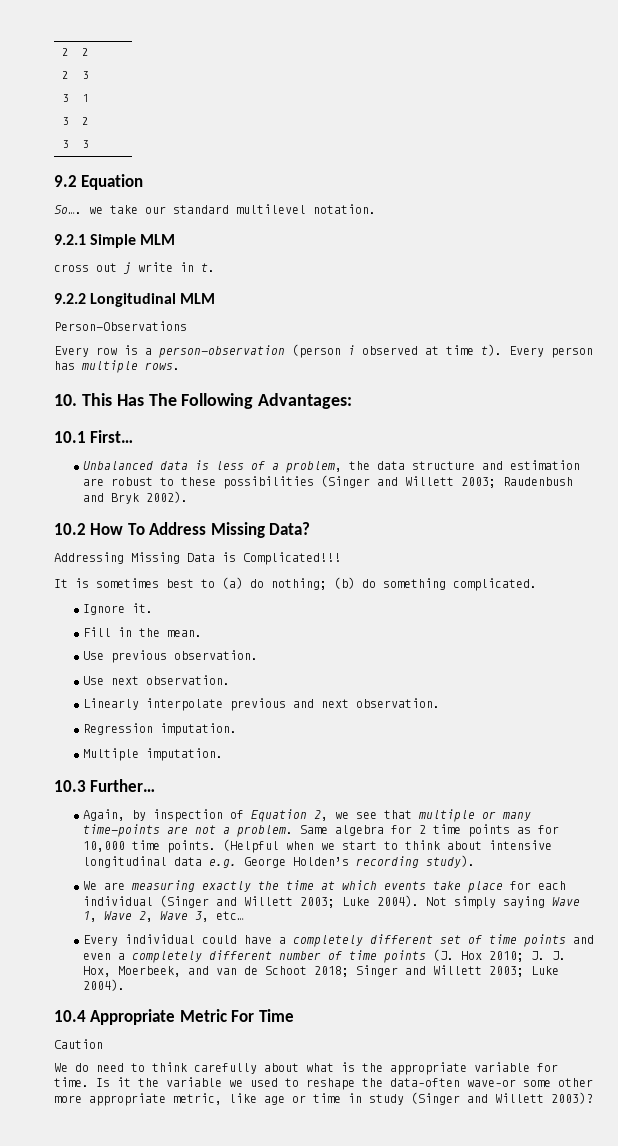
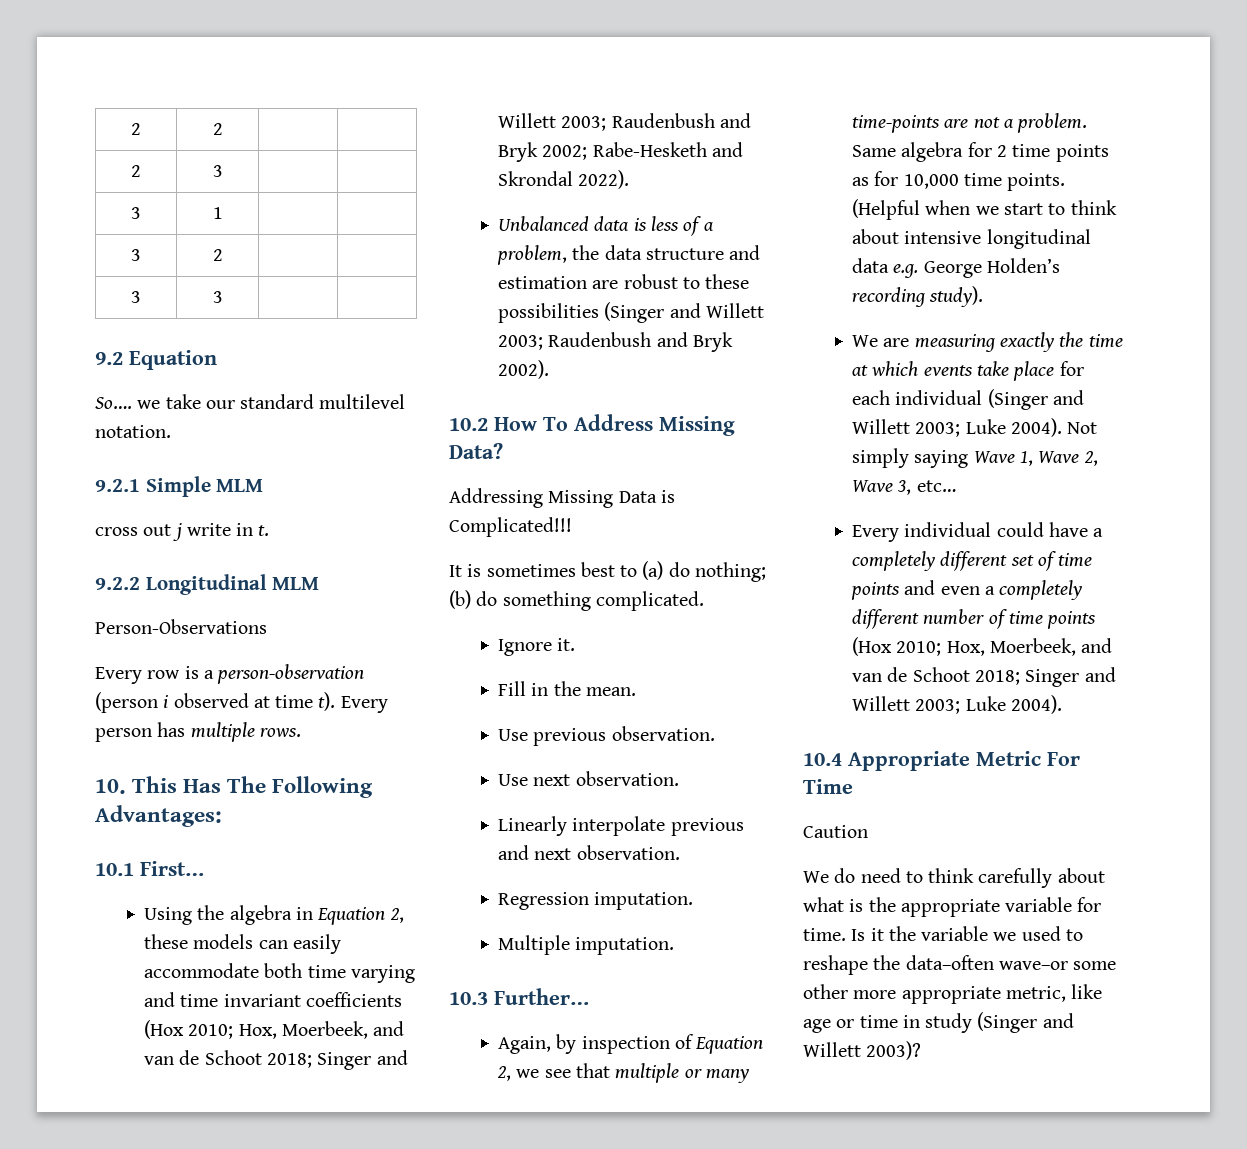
(134, 436) none -> [144,905,404,925] [144,934,341,954] [144,963,415,983] [144,992,402,1007] [144,1020,405,1039] [144,1050,408,1070] [498,113,751,131] [498,142,743,162] [498,170,630,189] // Using the algebra in Equation 2, these models can easily accommodate both time varying and time invariant coefficients (Hox 2010; Hox, Moerbeek, and van de Schoot 2018; Singer and Willett 2003; Raudenbush and Bryk 2002; Rabe-Hesketh and Skrondal 2022).
[432,949,566,962] (J. Hox 2010; J. J. -> [852,637,942,656] (Hox 2010;

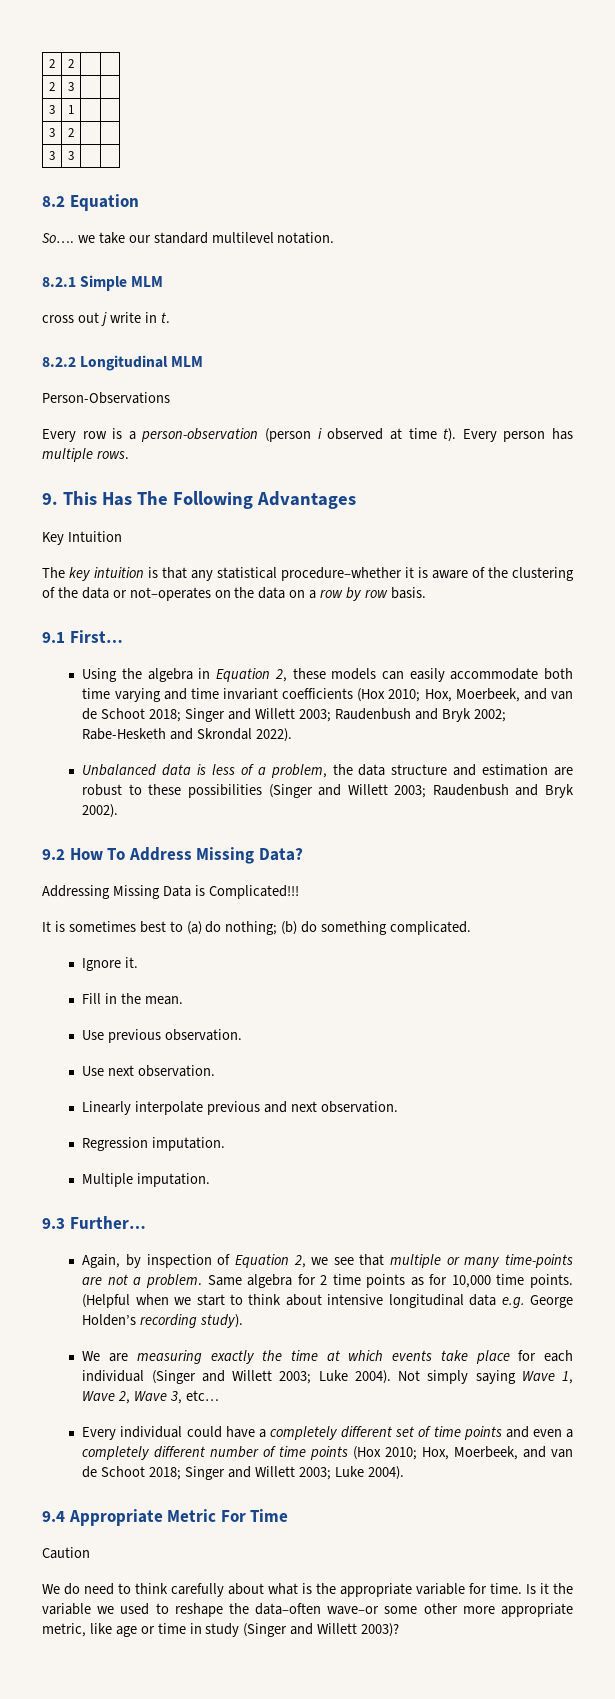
[95,352,123,365] 9.2 -> [42,196,65,207] 8.2
[95,479,140,492] 9.2.1 -> [42,277,76,287] 8.2.1
[95,577,140,590] 9.2.2 -> [42,357,76,367] 8.2.2
[95,779,126,794] 10. -> [42,493,58,505] 9.
[95,805,222,827] [95,863,134,876] Advantages: // 10.1 -> [256,491,356,509] [42,531,122,545] [42,567,574,581] [42,587,426,601] [42,632,65,643] Advantages // Key Intuition // The key intuition is that any statistical procedure–whether it is aware of the clustering of the data or not–operates on the data on a row by row basis. // 9.1
[449,418,488,431] 10.2 -> [42,849,65,860] 9.2
[449,992,488,1005] 10.3 -> [42,1218,65,1229] 9.3
[803,753,842,766] 10.4 -> [42,1511,65,1522] 9.4

